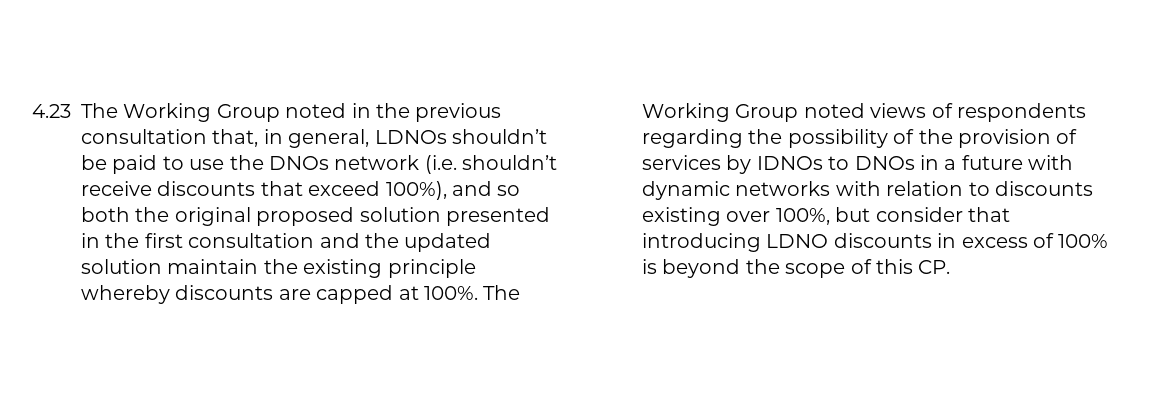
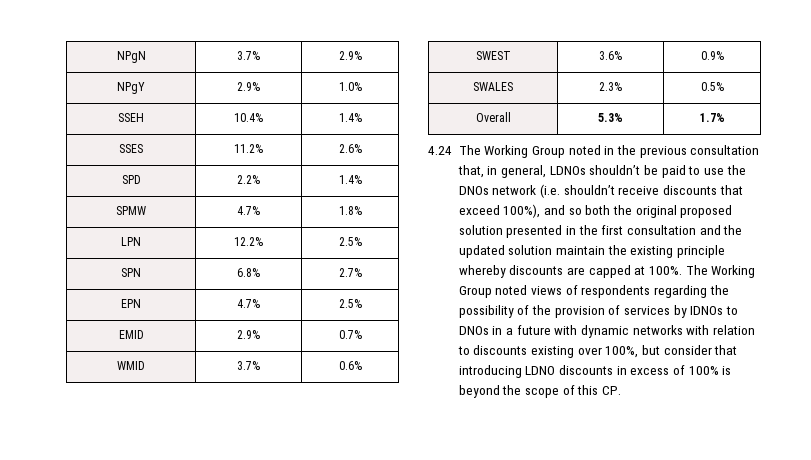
[32,104,71,118] 4.23 -> [116,51,146,63] [237,51,260,60] [338,51,362,60] [117,82,145,94] [237,82,260,91] [338,82,362,91] [118,113,144,122] [234,113,263,122] [338,113,362,122] [119,144,143,153] [234,144,263,153] [338,144,362,153] [121,175,141,184] [237,175,260,184] [338,175,362,184] [116,206,146,215] [237,206,260,215] [338,206,362,215] [121,237,141,246] [234,237,263,246] [338,237,362,246] [121,268,141,277] [237,268,260,277] [338,268,362,277] [121,299,141,308] [237,299,260,308] [338,299,362,308] [118,330,144,339] [237,330,260,339] [338,330,362,339] [117,361,145,370] [237,361,260,370] [338,361,362,370] [475,51,511,60] [599,51,622,60] [700,51,724,60] [473,82,513,91] [599,82,622,91] [700,82,724,91] [475,112,511,122] [598,113,623,122] [699,113,725,122] [428,146,452,155] NPgN | 3.7% | 2.9% // NPgY | 2.9% | 1.0% // SSEH | 10.4% | 1.4% // SSES | 11.2% | 2.6% // SPD | 2.2% | 1.4% // SPMW | 4.7% | 1.8% // LPN | 12.2% | 2.5% // SPN | 6.8% | 2.7% // EPN | 4.7% | 2.5% // EMID | 2.9% | 0.7% // WMID | 3.7% | 0.6% // SWEST | 3.6% | 0.9% // SWALES | 2.3% | 0.5% // Overall | 5.3% | 1.7% // 4.24

